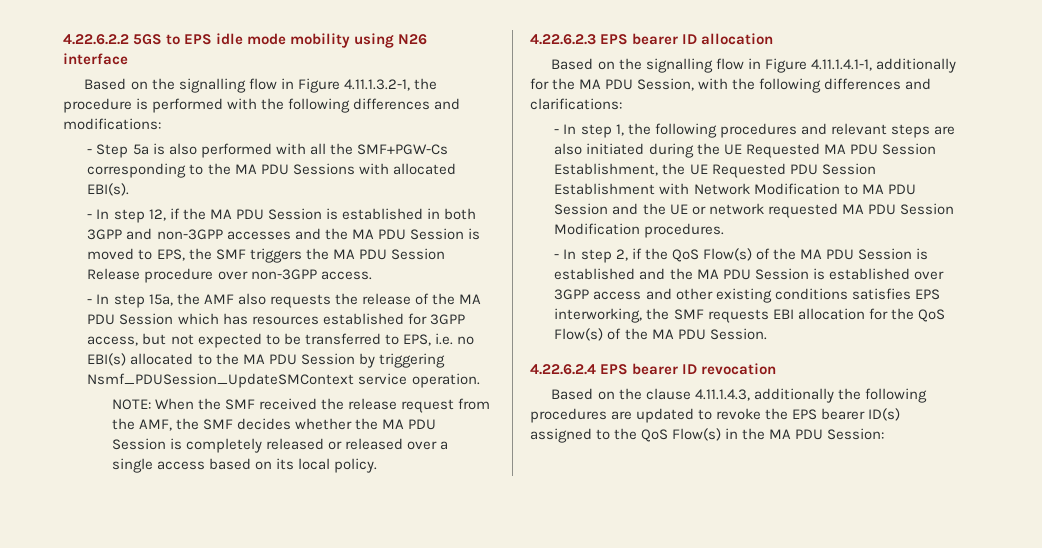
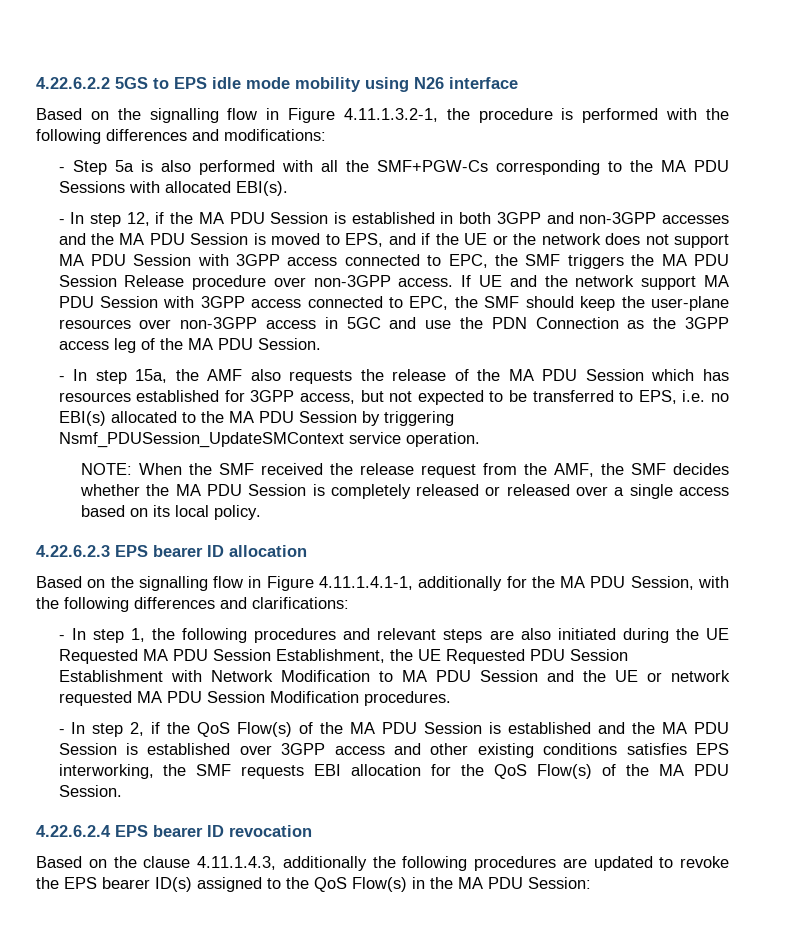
(185, 255) none -> [388,233,729,248] [58,254,488,268] and if the UE or the network does not support MA PDU Session with 3GPP access connected to EPC,
(372, 275) none -> [461,275,729,290] [58,296,729,311] [58,317,729,329] [58,338,321,353] If UE and the network support MA PDU Session with 3GPP access connected to EPC, the SMF should keep the user-plane resources over non-3GPP access in 5GC and use the PDN Connection as the 3GPP access leg of the MA PDU Session.

